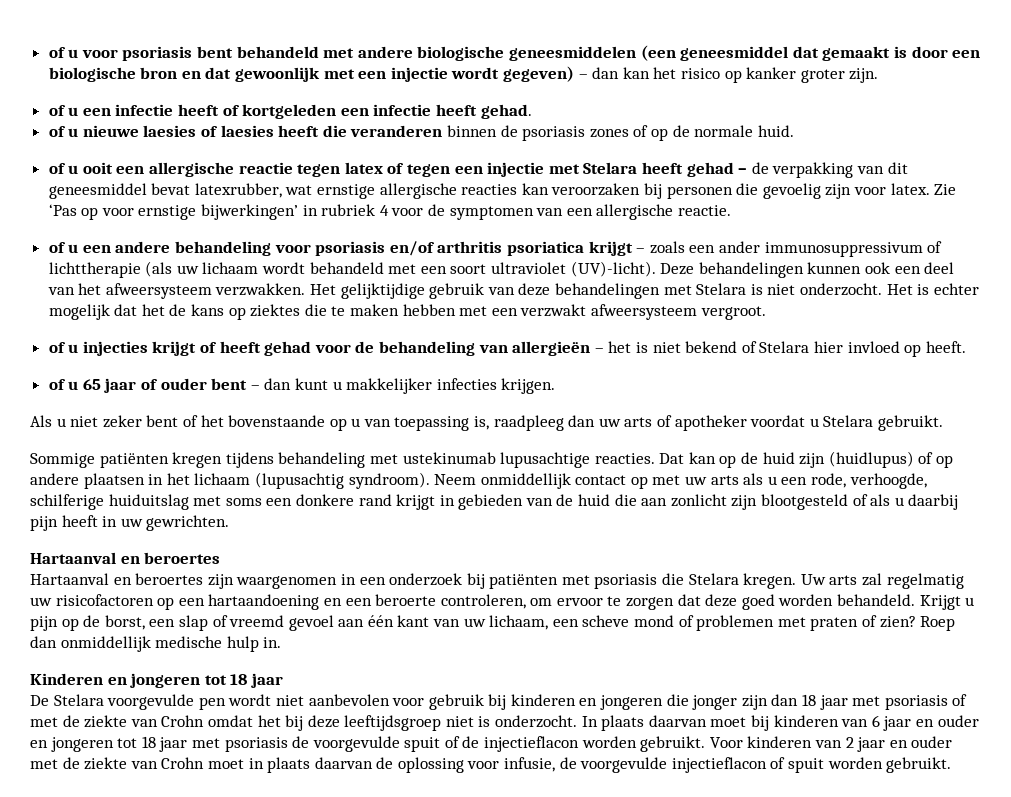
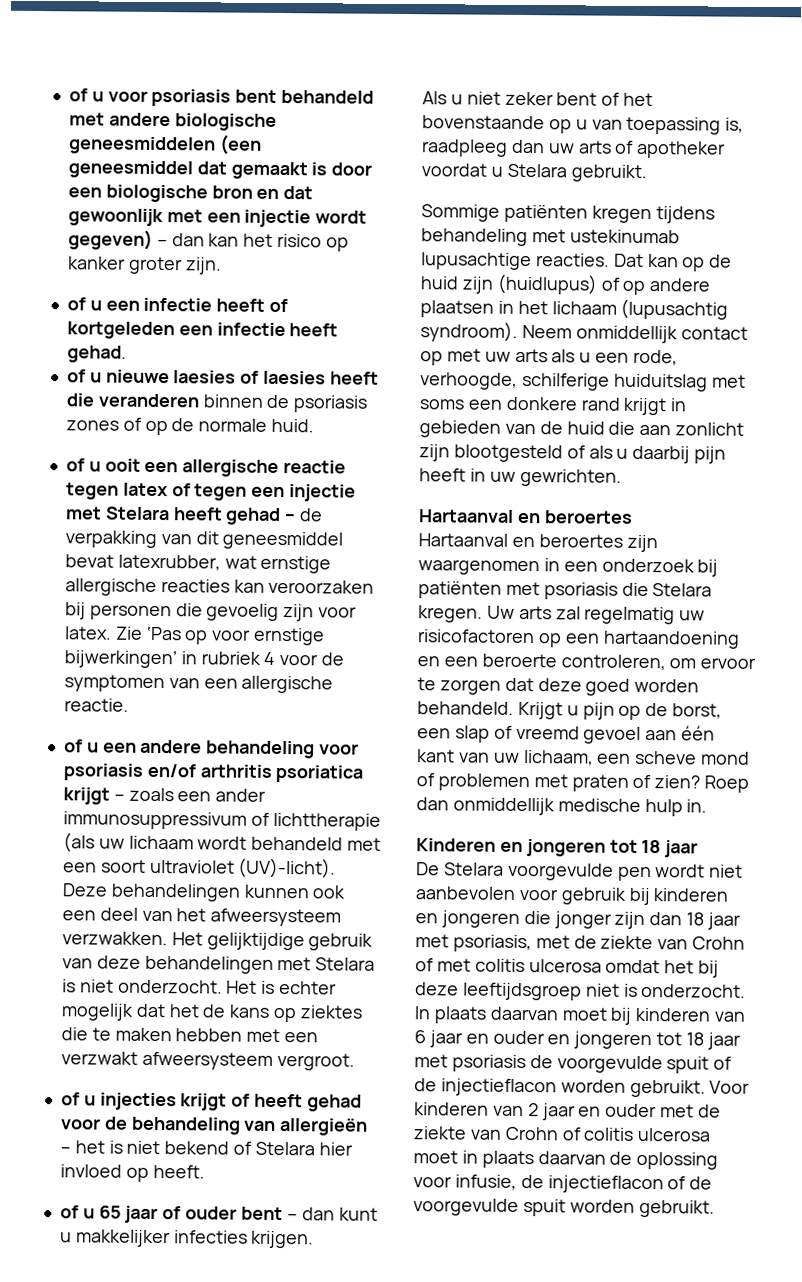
[884,694,968,710] [30,715,205,728] psoriasis of met de ziekte van Crohn -> [452,934,746,953] [415,958,602,973] psoriasis, met de ziekte van Crohn of met colitis ulcerosa
(205, 763) none -> [561,1127,712,1142] of colitis ulcerosa
[580,757,668,773] voorgevulde -> (544, 1181) none
(786, 763) none -> [689,1176,713,1190] [413,1198,519,1216] de voorgevulde

